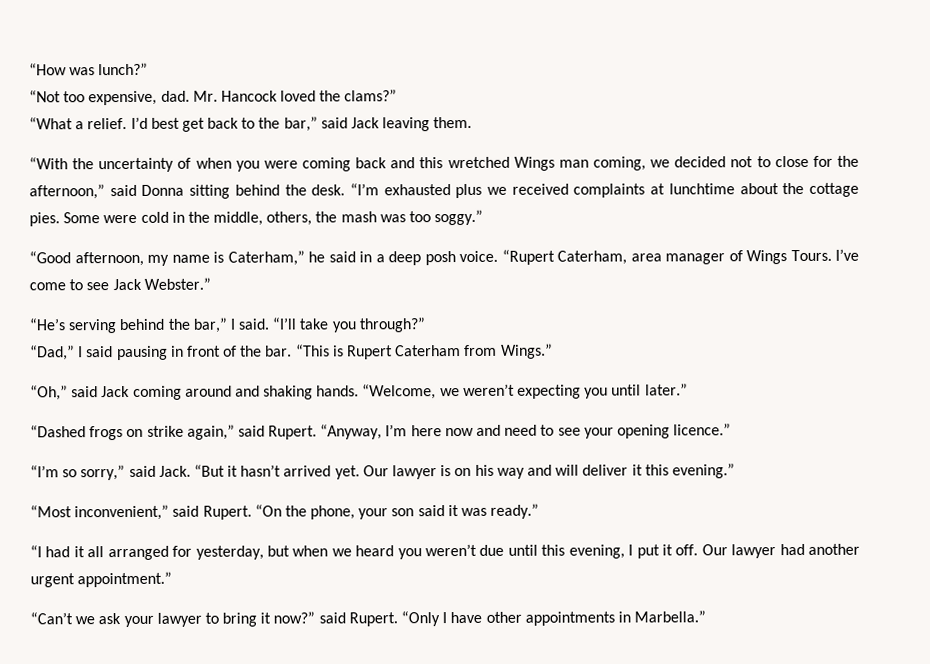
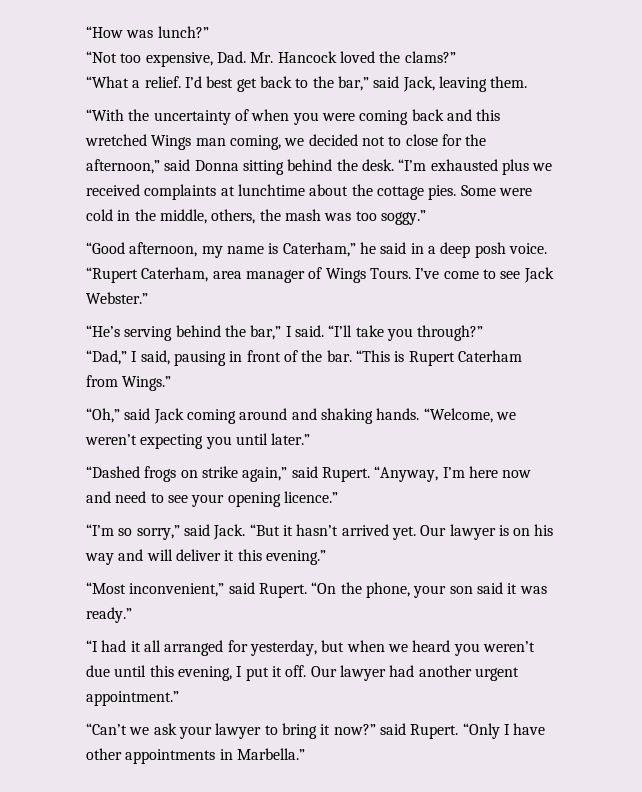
[160,90,190,102] dad. -> [216,51,246,63] Dad.
[351,117,381,129] Jack -> [402,76,435,92] Jack,
[86,346,114,358] said -> [140,350,170,365] said,

